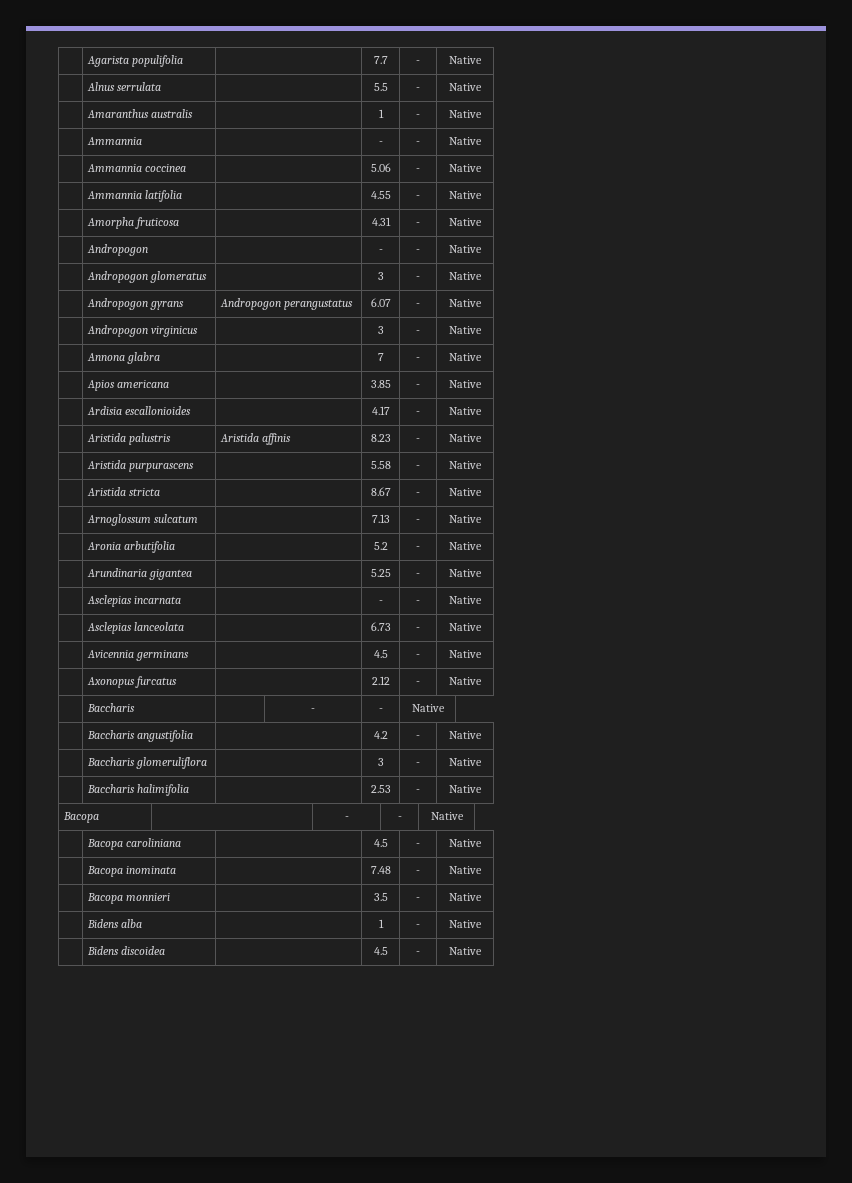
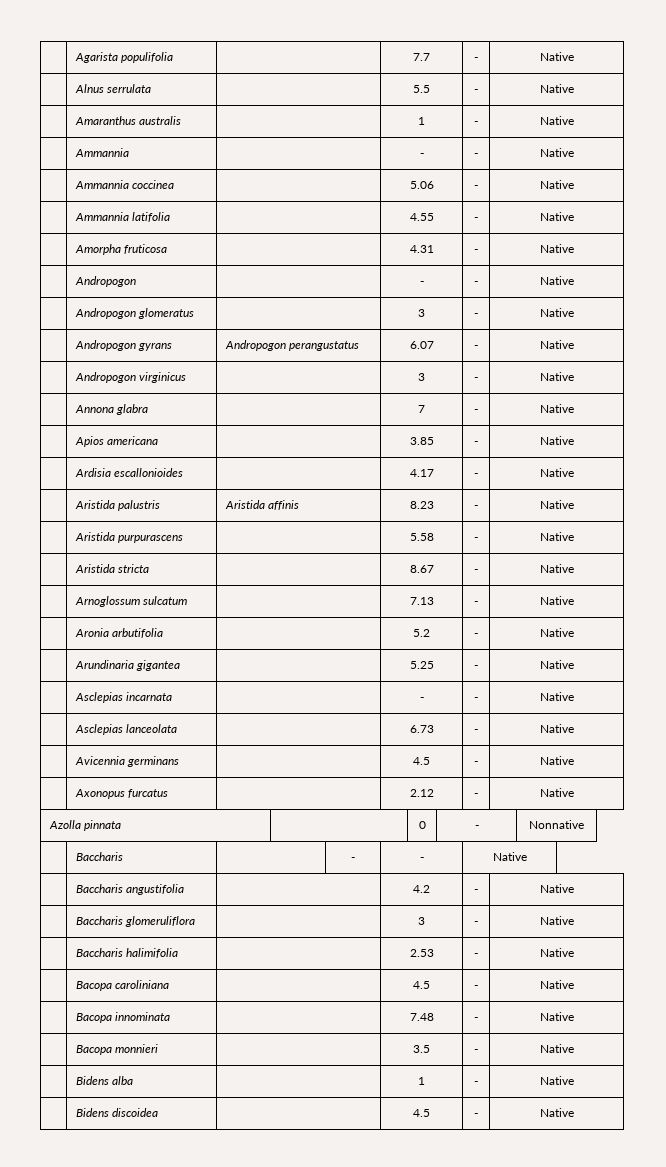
(482, 681) none -> [48,820,121,831] [418,821,426,829] [474,825,479,829] [529,820,584,829] // Azolla pinnata | | 0 | - | Nonnative
[63,812,100,823] [344,816,349,820] [397,816,402,820] [430,812,464,820] // Bacopa | | - | - | Native -> (574, 952) none
[126,866,177,874] inominata -> [114,1012,170,1021] innominata

